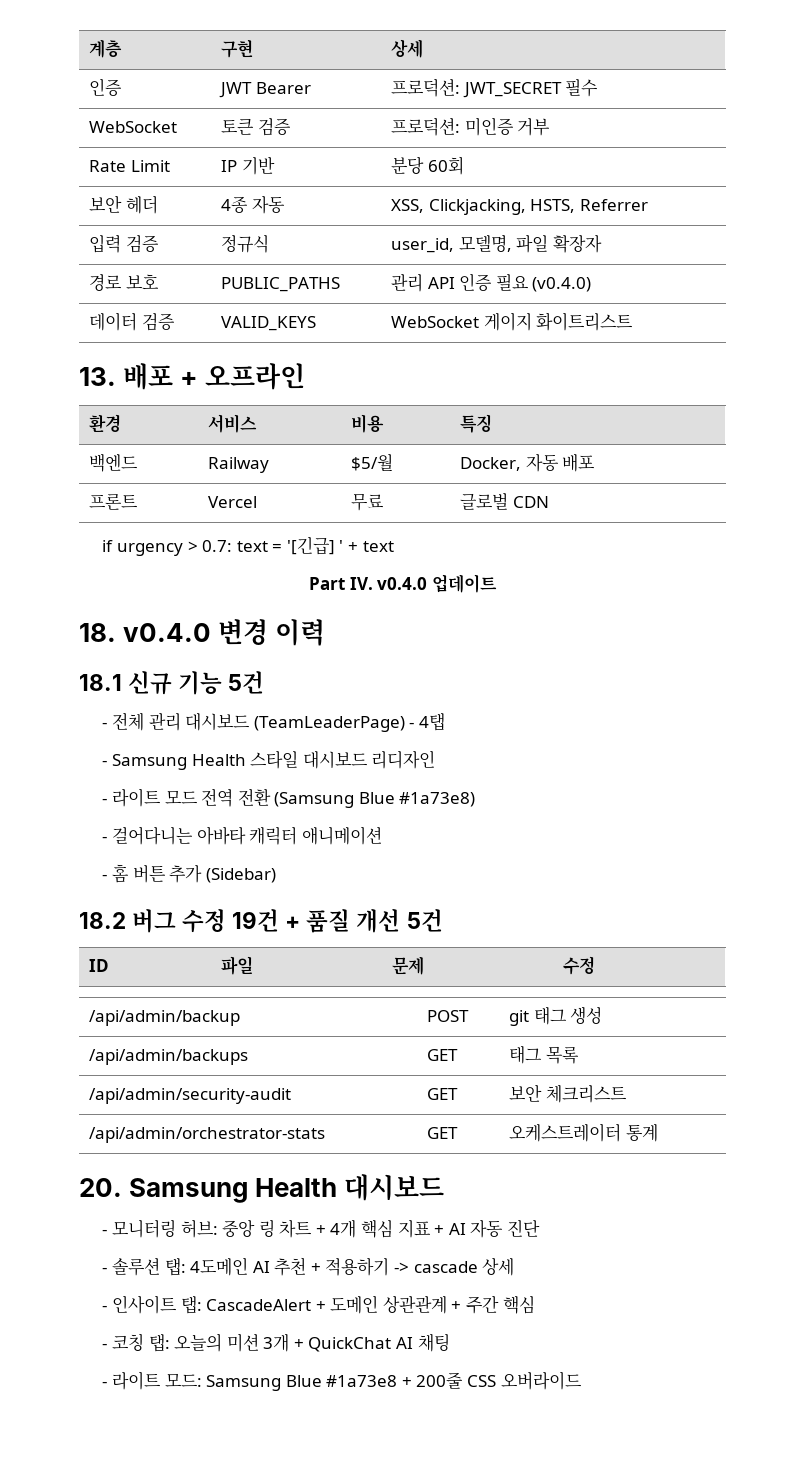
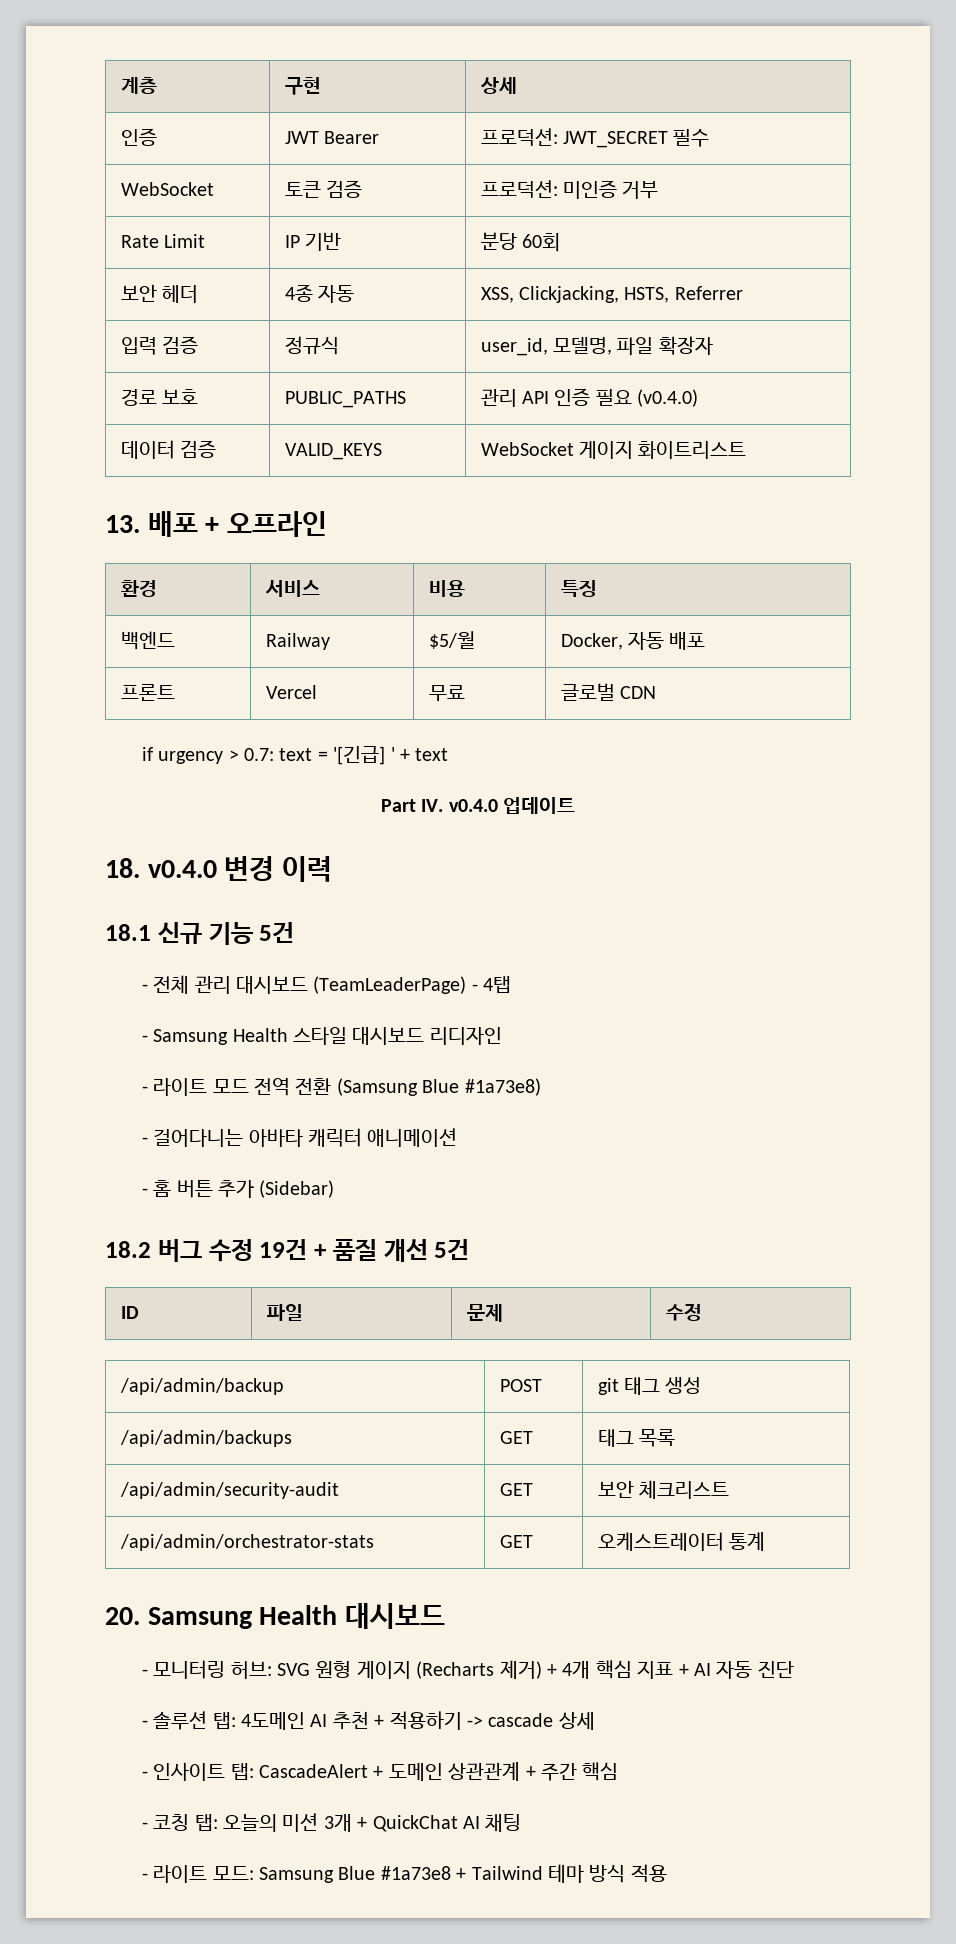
[222,1219,313,1238] 중앙 링 차트 -> [277,1660,542,1679] SVG 원형 게이지 (Recharts 제거)
[416,1371,582,1390] 200줄 CSS 오버라이드 -> [471,1864,667,1883] Tailwind 테마 방식 적용

